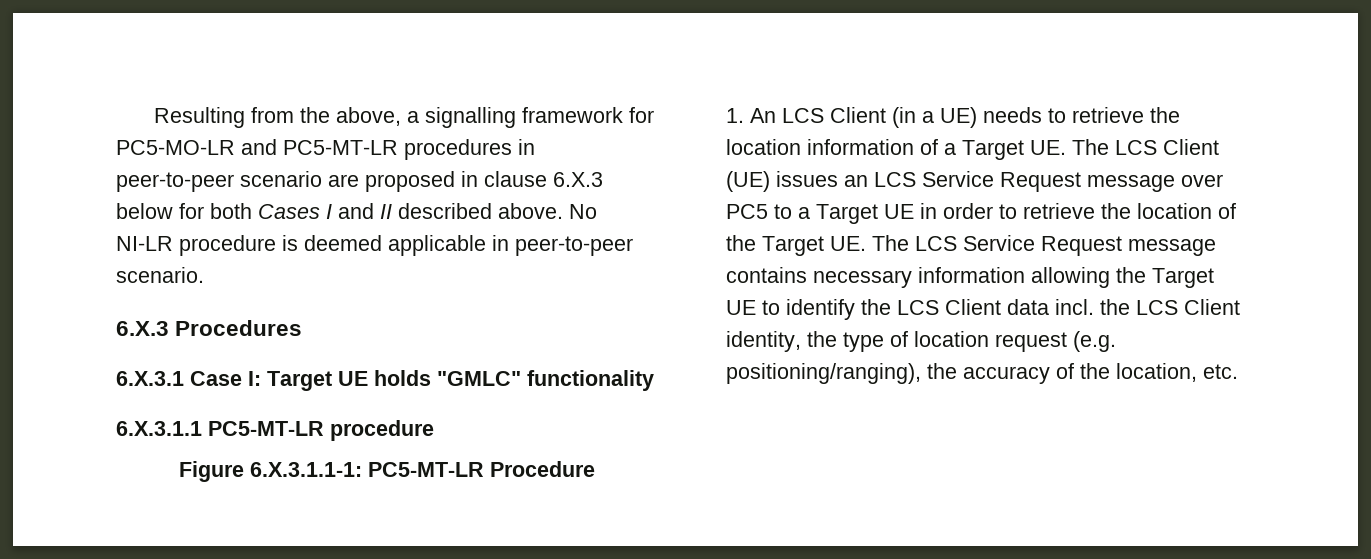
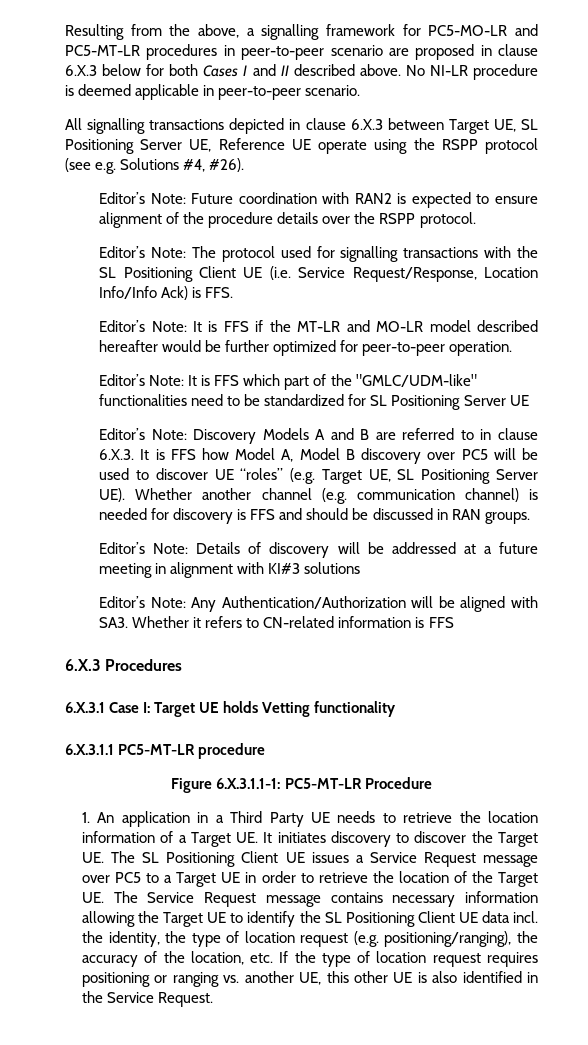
(204, 275) none -> [65,118,538,134] [65,138,538,154] [65,158,245,174] [99,192,538,208] [99,212,476,228] [99,246,538,262] [99,266,538,282] [99,286,234,300] [99,320,538,332] [99,340,513,356] [99,374,477,390] [99,394,529,410] [99,428,538,444] [99,448,538,464] [99,468,538,484] [99,488,538,504] [99,508,530,524] [99,542,539,558] [99,562,361,578] [99,596,538,612] [99,616,454,628] // All signalling transactions depicted in clause 6.X.3 between Target UE, SL Positioning Server UE, Reference UE operate using the RSPP protocol (see e.g. Solutions #4, #26). // Editor’s Note: Future coordination with RAN2 is expected to ensure alignment of the procedure details over the RSPP protocol. // Editor’s Note: The protocol used for signalling transactions with the SL Positioning Client UE (i.e. Service Request/Response, Location Info/Info Ack) is FFS. // Editor’s Note: It is FFS if the MT-LR and MO-LR model described hereafter would be further optimized for peer-to-peer operation. // Editor’s Note: It is FFS which part of the "GMLC/UDM-like" functionalities need to be standardized for SL Positioning Server UE // Editor’s Note: Discovery Models A and B are referred to in clause 6.X.3. It is FFS how Model A, Model B discovery over PC5 will be used to discover UE “roles” (e.g. Target UE, SL Positioning Server UE). Whether another channel (e.g. communication channel) is needed for discovery is FFS and should be discussed in RAN groups. // Editor’s Note: Details of discovery will be addressed at a future meeting in alignment with KI#3 solutions // Editor’s Note: Any Authentication/Authorization will be aligned with SA3. Whether it refers to CN-related information is FFS
[437,371,521,386] "GMLC" -> [262,702,311,717] Vetting
[781,107,977,128] LCS Client (in a UE) -> [121,811,330,827] application in a Third Party UE
[1071,139,1219,155] [725,171,916,192] The LCS Client (UE) issues an LCS -> [263,831,539,847] [82,851,364,867] It initiates discovery to discover the Target UE. The SL Positioning Client UE issues a
[914,236,957,251] LCS -> (138, 897) none
[896,299,1001,315] LCS Client -> [324,911,478,927] SL Positioning Client UE
[1135,299,1240,315] LCS Client -> (104, 937) none
(1238, 371) none -> [279,951,538,967] [82,971,538,987] [82,991,214,1007] If the type of location request requires positioning or ranging vs. another UE, this other UE is also identified in the Service Request.

